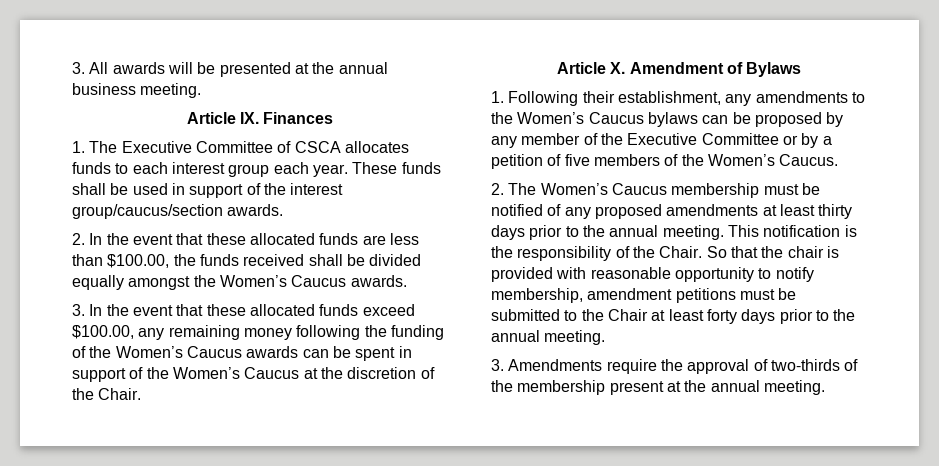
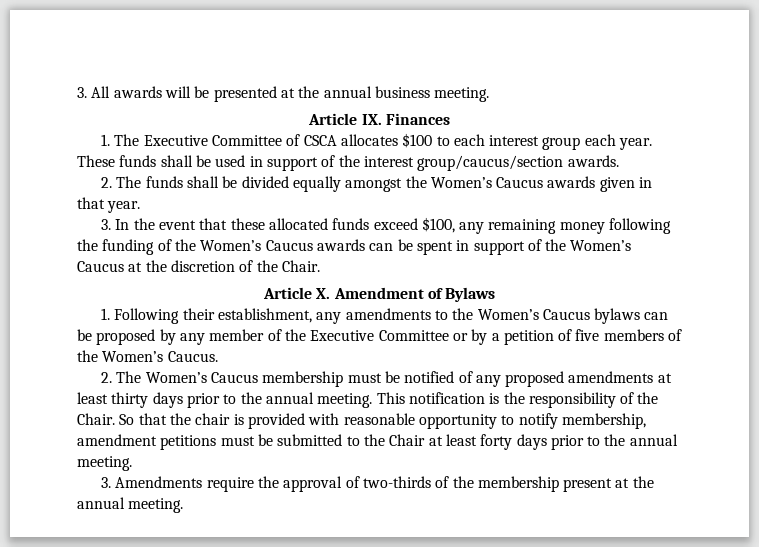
[72,162,111,174] funds -> [402,133,433,148] $100
[89,233,419,245] [72,254,305,268] In the event that these allocated funds are less than $100.00, the funds received -> [116,176,183,188] The funds
[350,275,407,287] awards. -> [547,176,653,192] [77,197,141,213] awards given in that year.
[72,325,134,339] $100.00, -> [421,217,455,233] $100,

